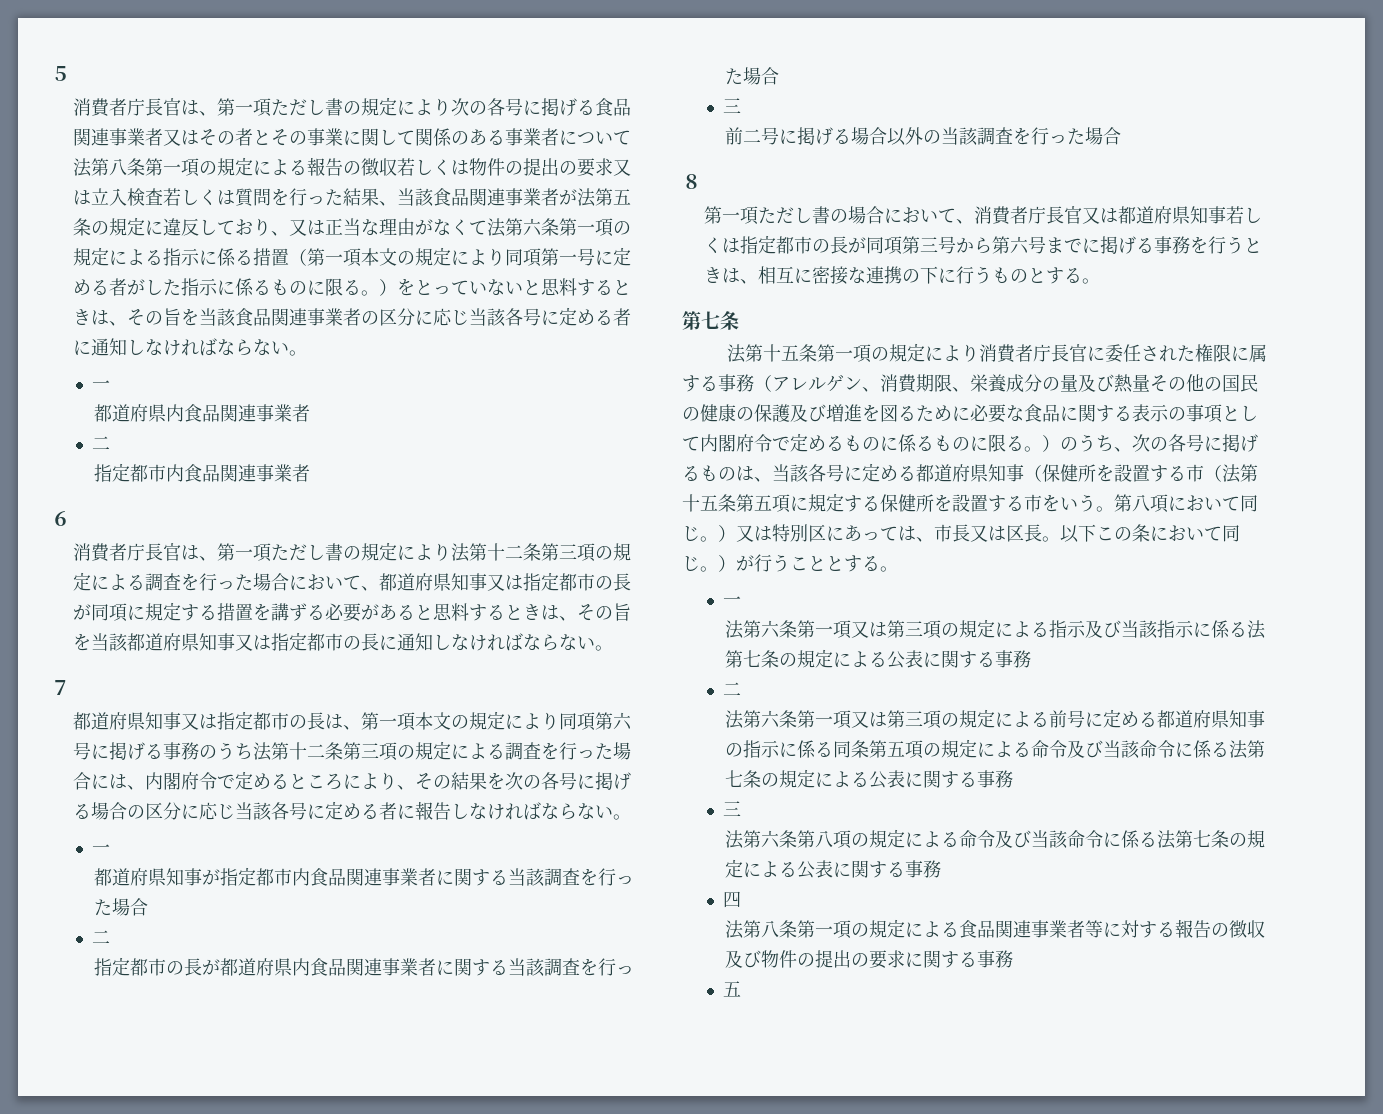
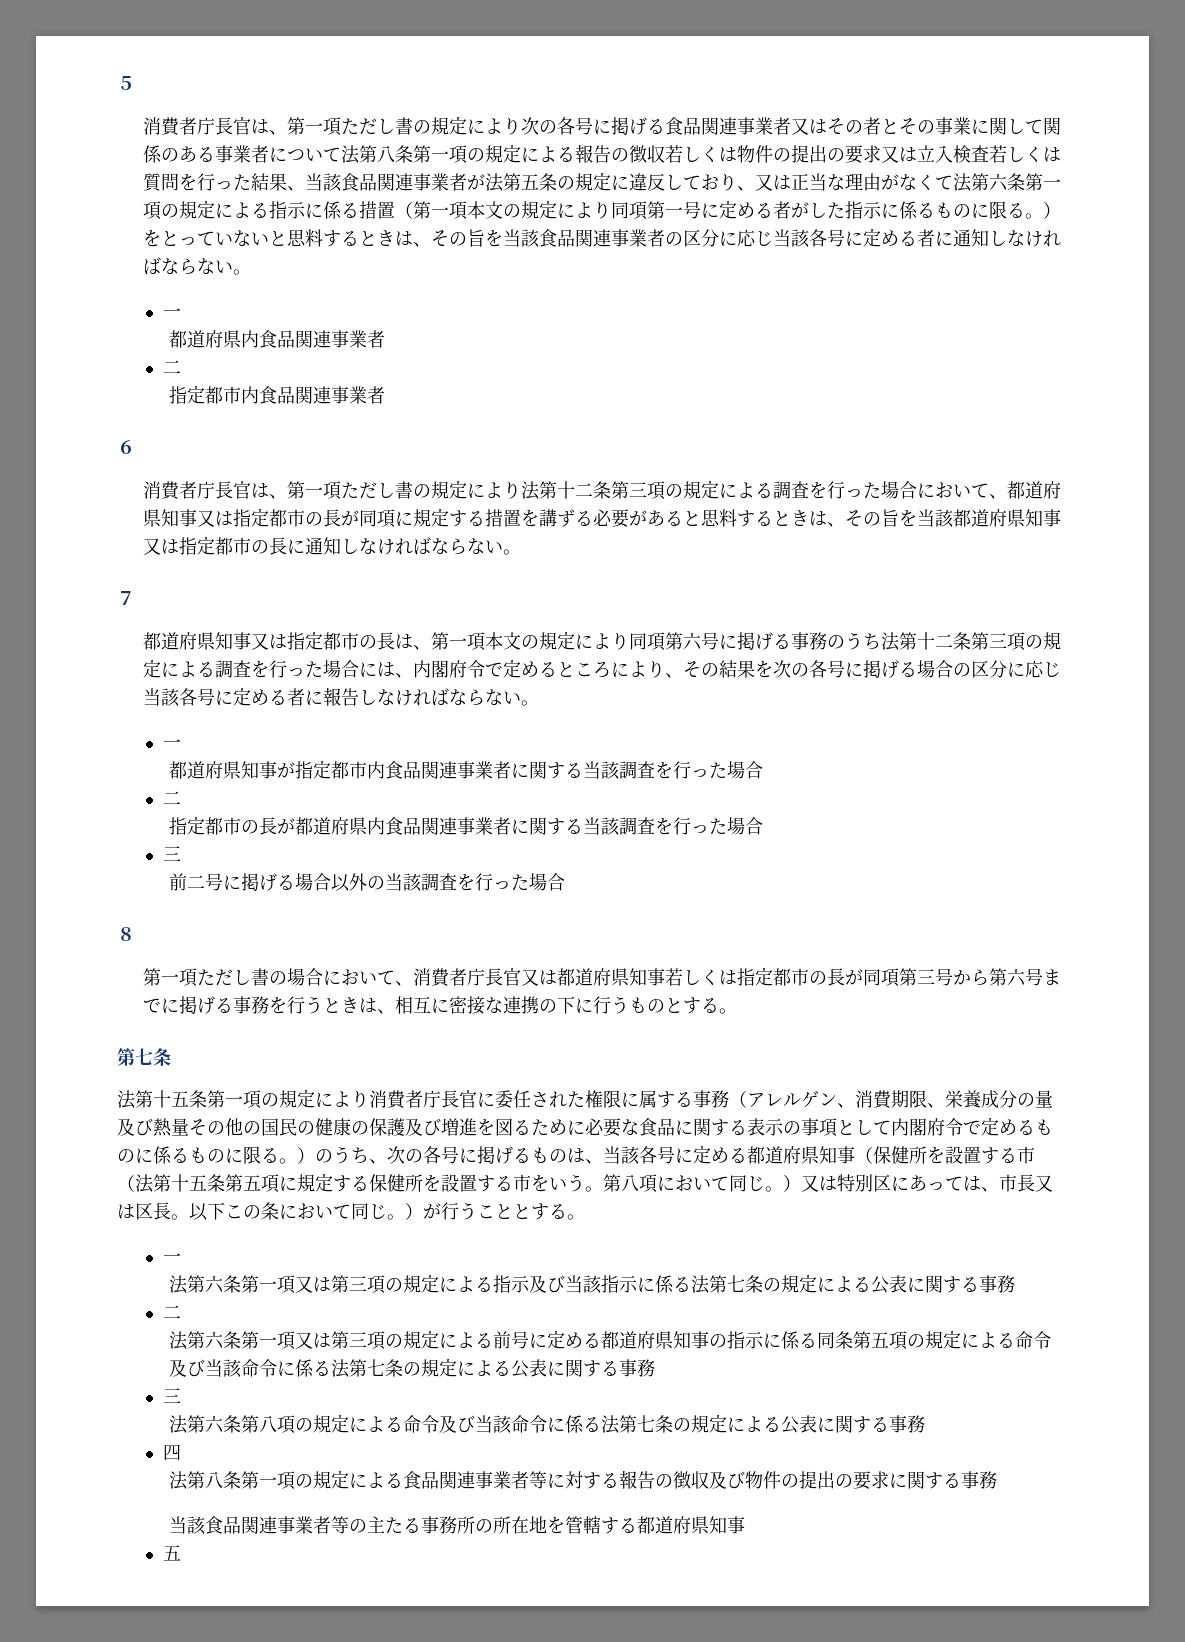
(1014, 959) none -> [168,1516,745,1535] // 当該食品関連事業者等の主たる事務所の所在地を管轄する都道府県知事

